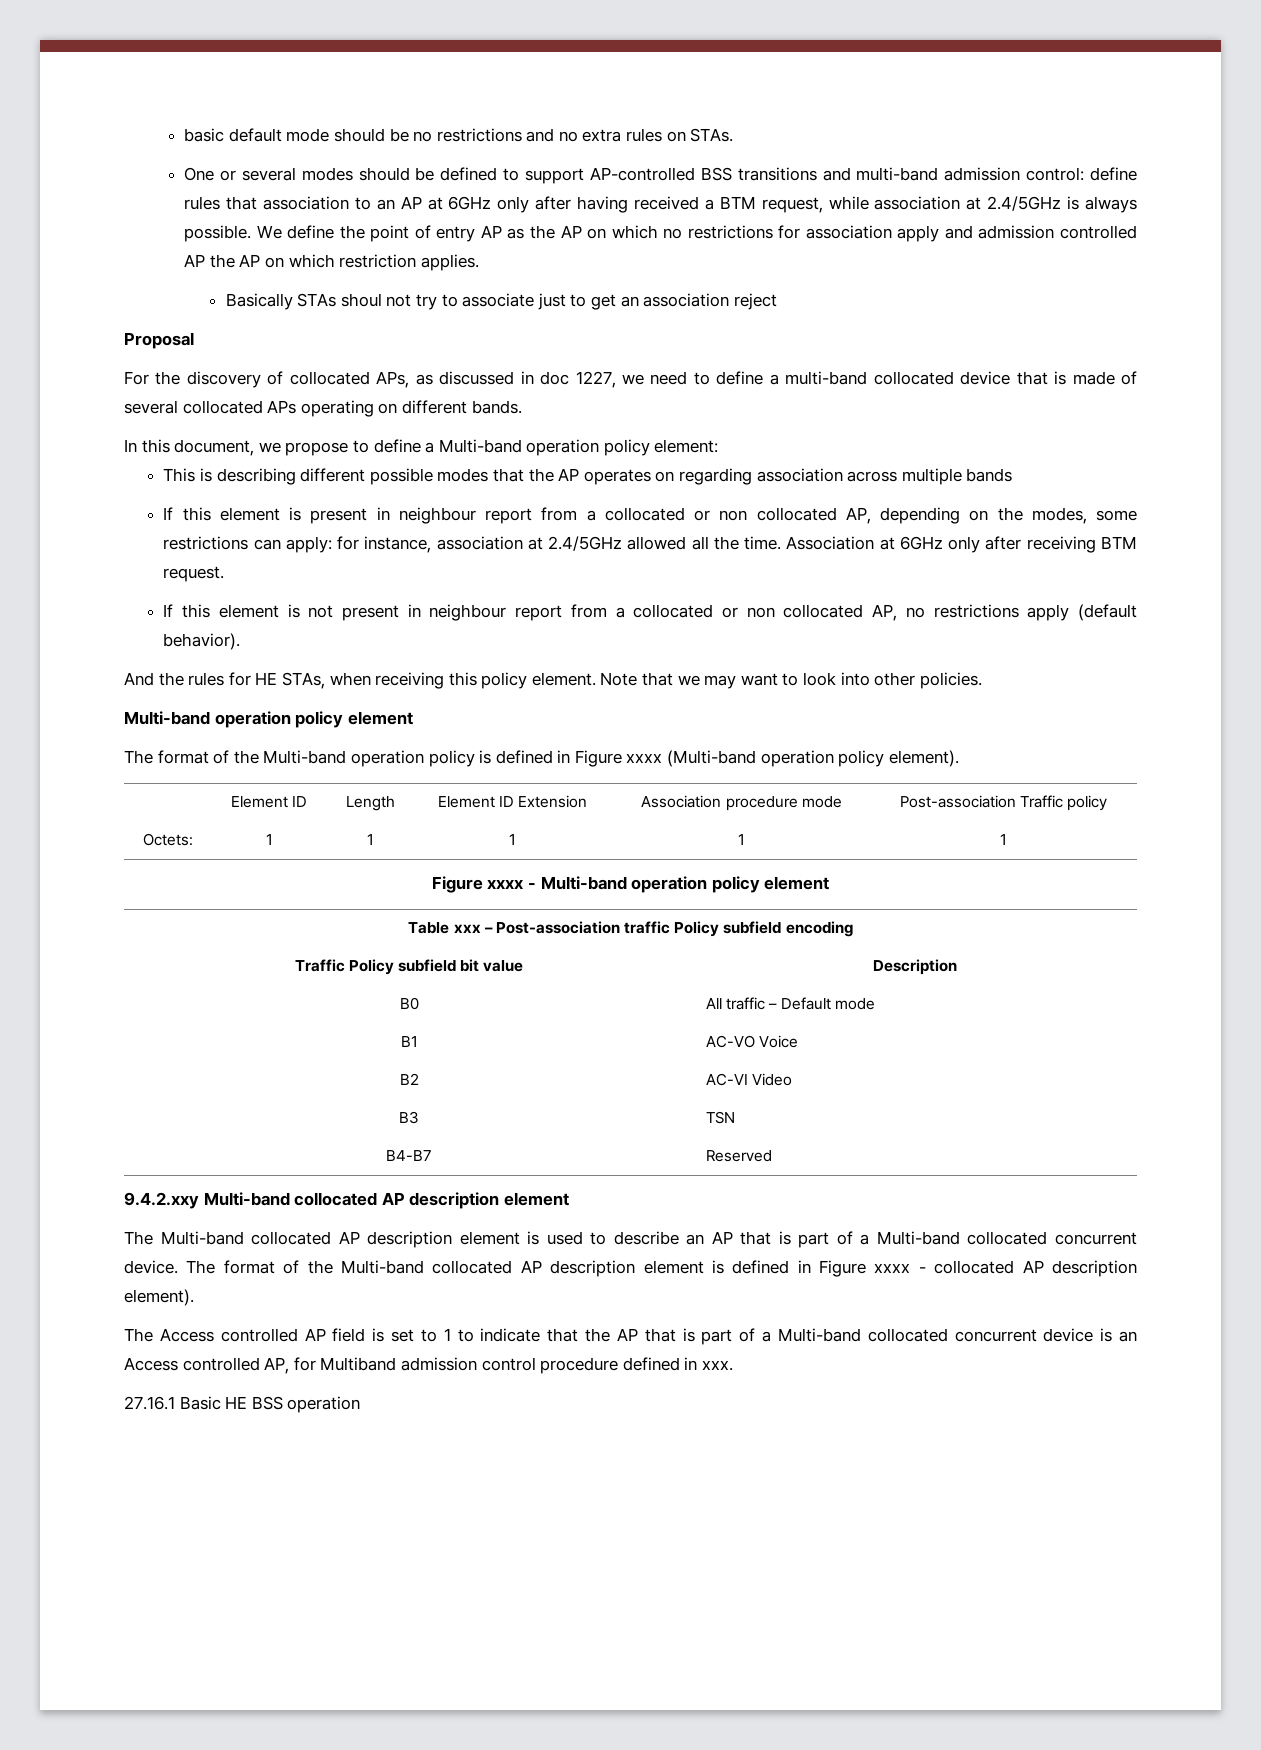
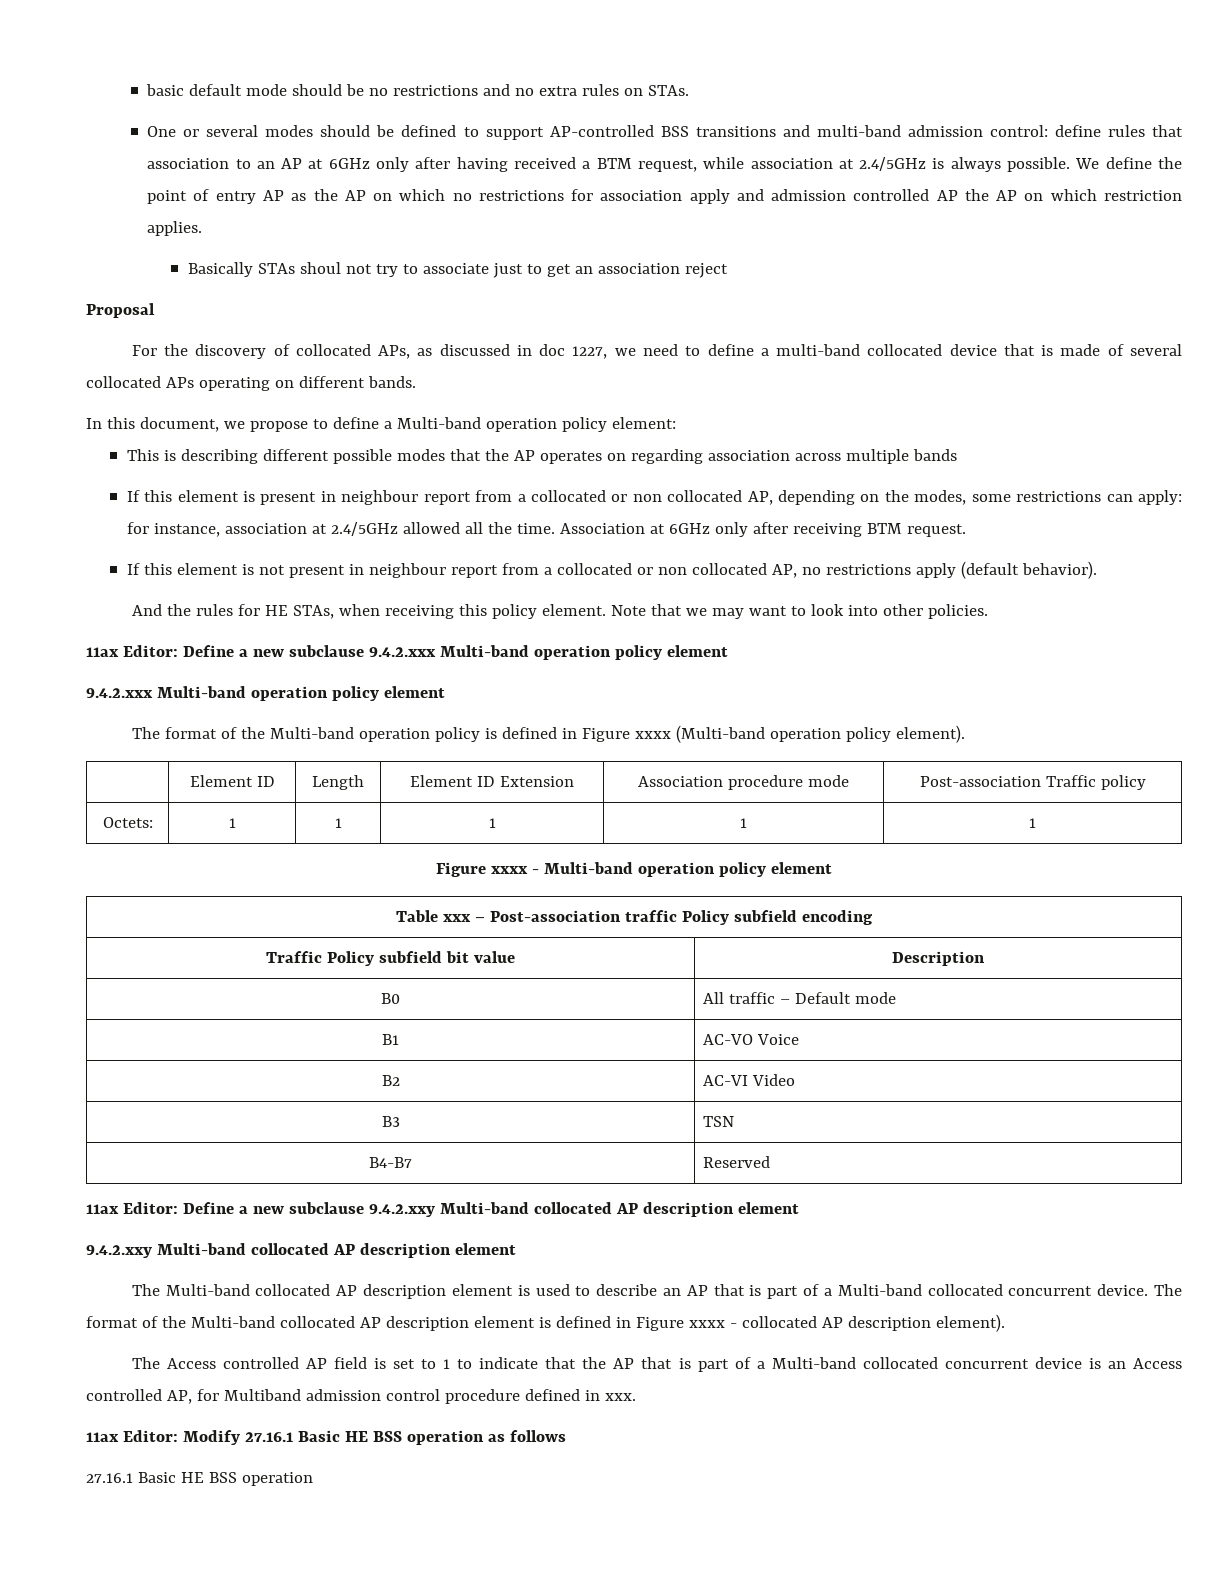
(982, 680) none -> [86,645,728,660] [86,688,153,698] 11ax Editor: Define a new subclause 9.4.2.xxx Multi-band operation policy element // 9.4.2.xxx
(772, 1156) none -> [86,1202,799,1217] // 11ax Editor: Define a new subclause 9.4.2.xxy Multi-band collocated AP description element
[124,1396,361,1413] 27.16.1 Basic HE BSS operation -> [86,1430,566,1445] [86,1472,313,1486] 11ax Editor: Modify 27.16.1 Basic HE BSS operation as follows // 27.16.1 Basic HE BSS operation

